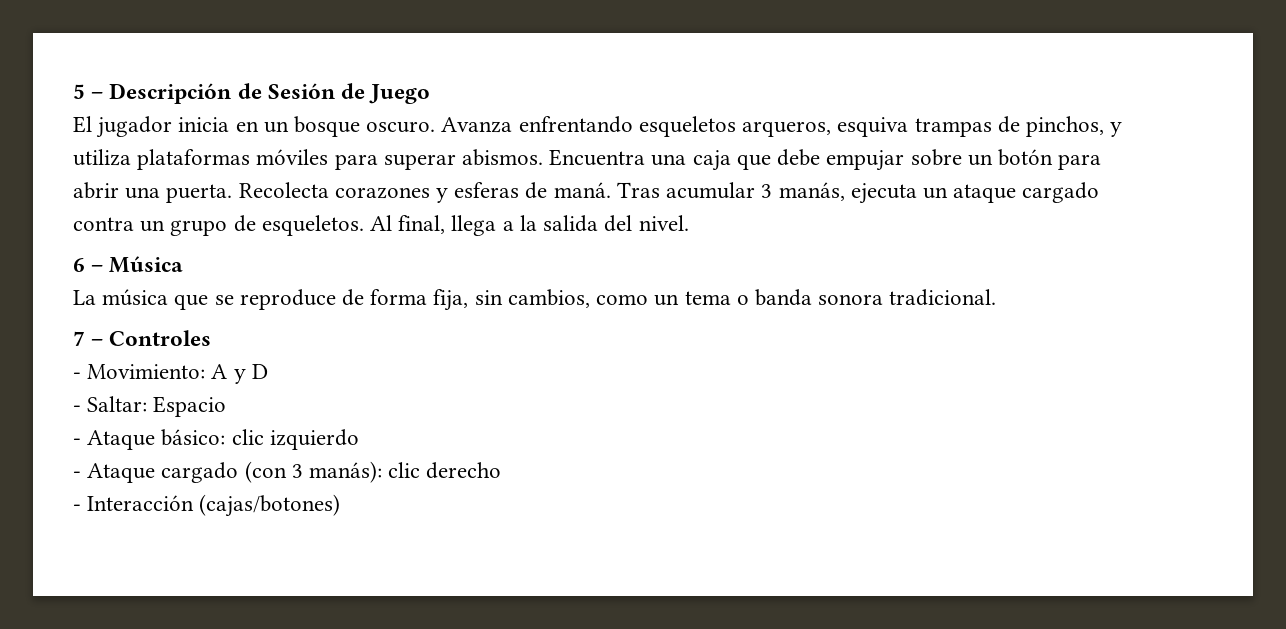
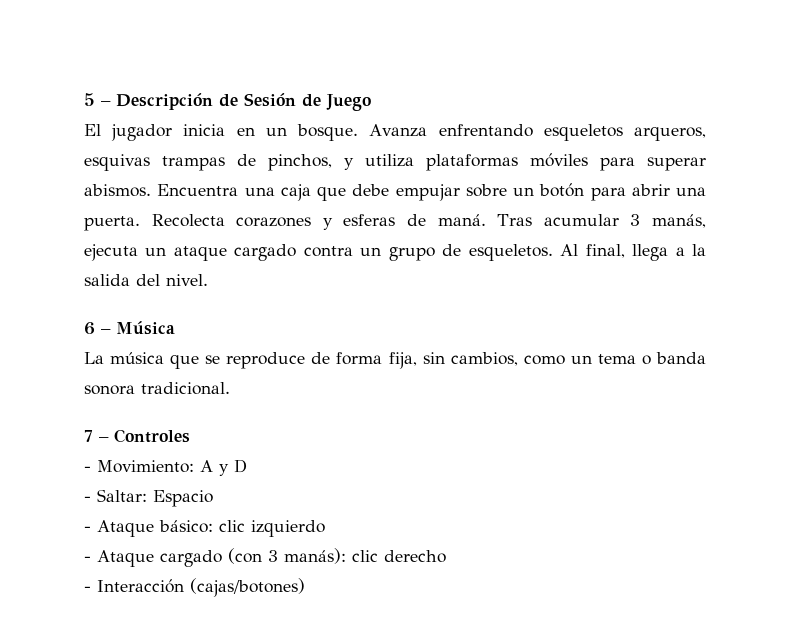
[294,116,436,137] bosque oscuro. -> [297,124,359,141] bosque.
[837,117,909,137] esquiva -> [84,154,150,171] esquivas

